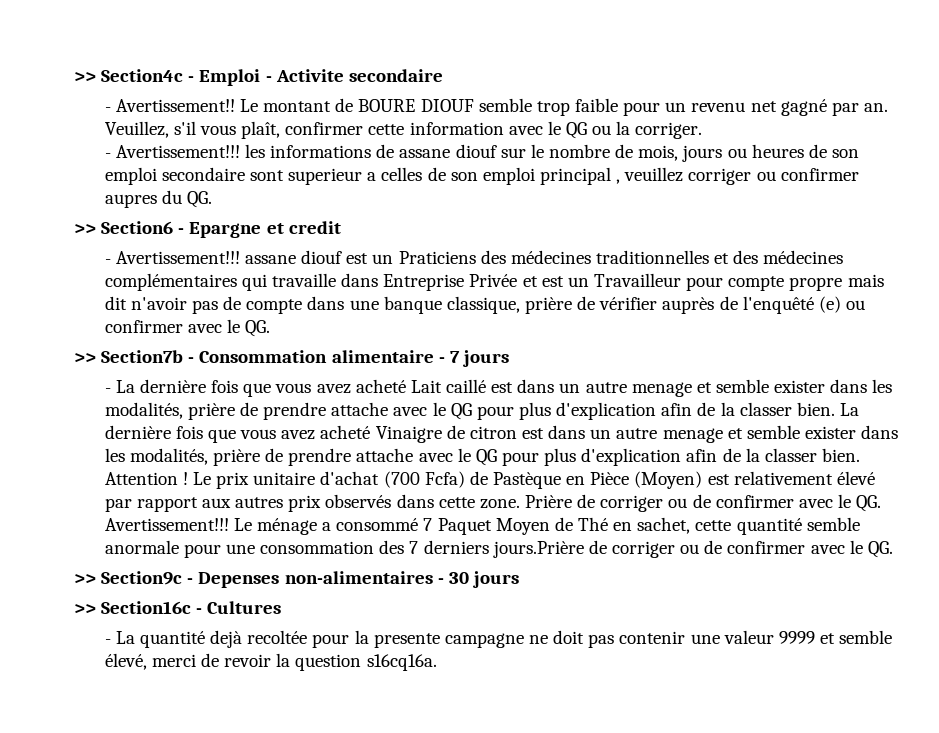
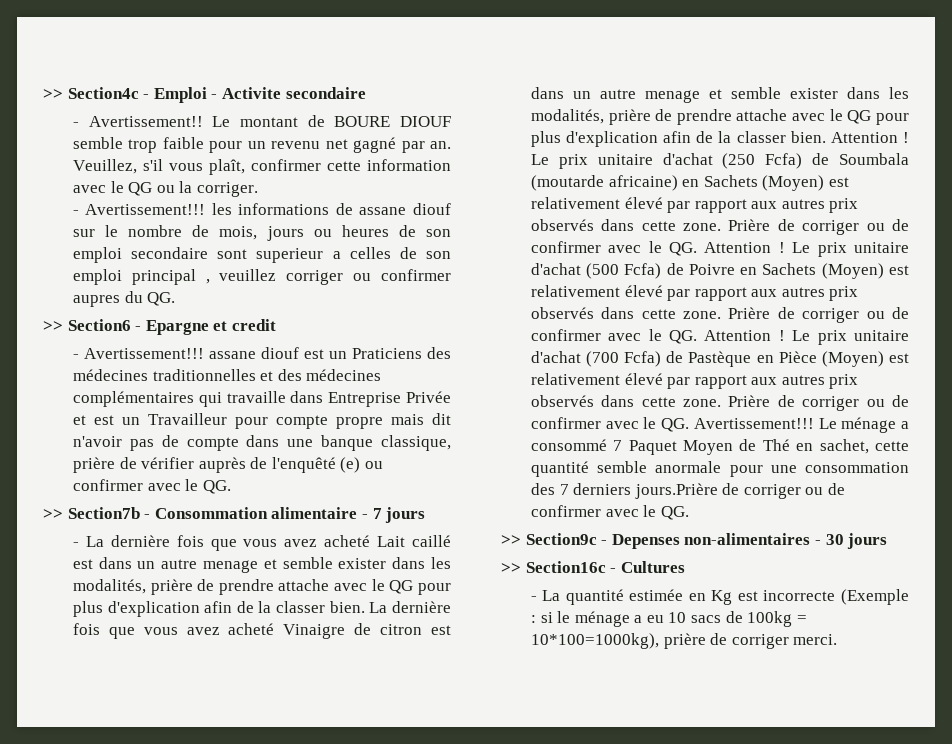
(380, 478) none -> [722,153,909,169] [530,175,849,191] [530,197,859,213] [530,219,909,235] [530,241,909,257] [530,263,909,279] [530,285,859,301] [530,307,909,323] [530,329,909,345] [530,351,581,363] (250 Fcfa) de Soumbala (moutarde africaine) en Sachets (Moyen) est relativement élevé par rapport aux autres prix observés dans cette zone. Prière de corriger ou de confirmer avec le QG. Attention ! Le prix unitaire d'achat (500 Fcfa) de Poivre en Sachets (Moyen) est relativement élevé par rapport aux autres prix observés dans cette zone. Prière de corriger ou de confirmer avec le QG. Attention ! Le prix unitaire d'achat
[210,630,893,648] [104,653,437,671] dejà recoltée pour la presente campagne ne doit pas contenir une valeur 9999 et semble élevé, merci de revoir la question s16cq16a. -> [629,589,909,605] [530,611,807,627] [530,633,838,649] estimée en Kg est incorrecte (Exemple : si le ménage a eu 10 sacs de 100kg = 10*100=1000kg), prière de corriger merci.

